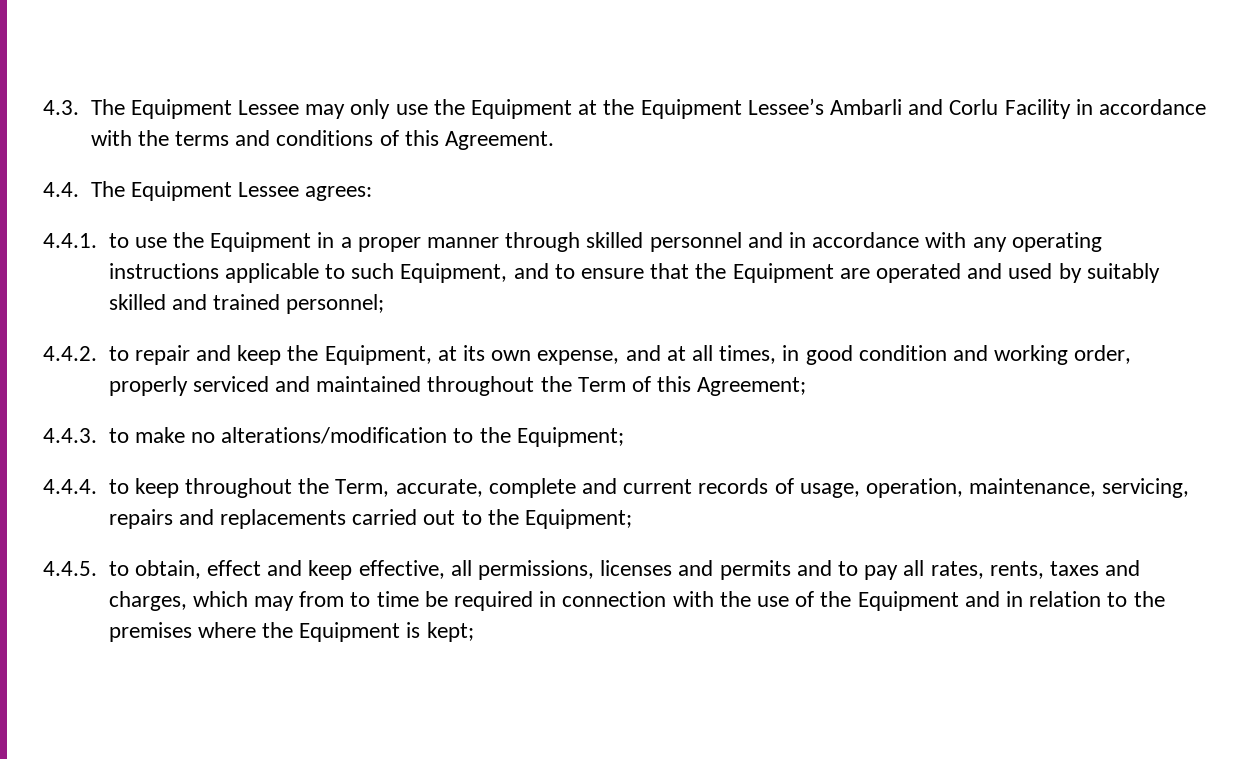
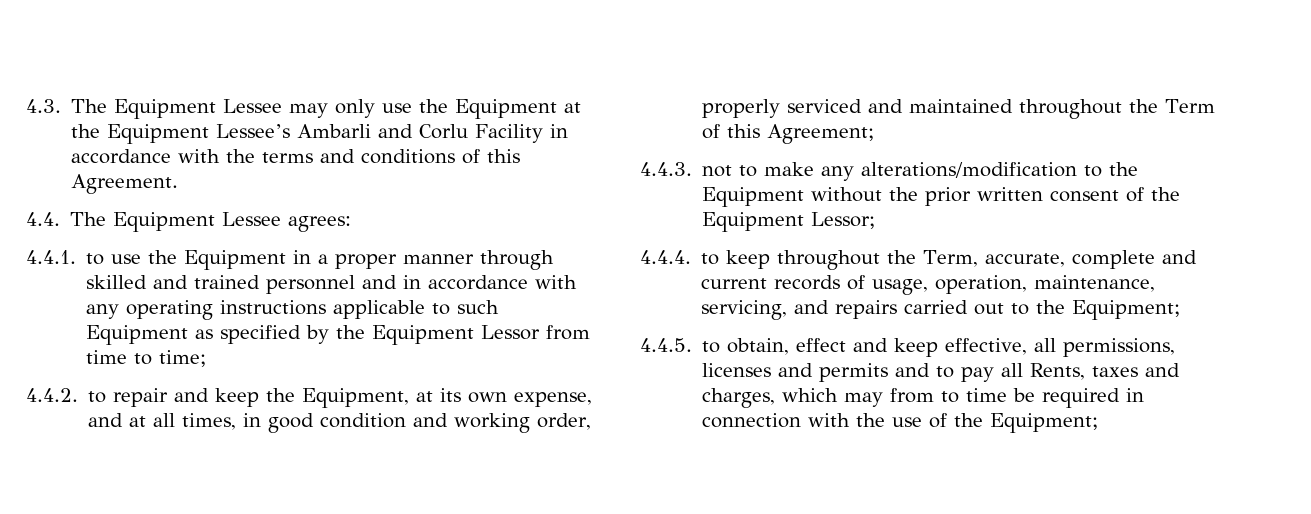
(644, 240) none -> [153,275,261,289] and trained
[400,263,1160,283] [108,294,385,314] Equipment, and to ensure that the Equipment are operated and used by suitably skilled and trained personnel; -> [86,325,591,345] [86,350,207,367] Equipment as specified by the Equipment Lessor from time to time;
(97, 435) none -> [702,165,733,177] not
[190,432,215,443] no -> [821,166,855,181] any
[516,427,624,447] Equipment; -> [702,187,1181,207] [702,212,876,232] Equipment without the prior written consent of the Equipment Lessor;
[108,509,346,529] repairs and replacements -> [794,300,898,319] and repairs
[930,561,1044,579] rates, rents, -> [1030,363,1086,380] Rents,
[857,591,1165,611] [108,622,474,642] Equipment and in relation to the premises where the Equipment is kept; -> [990,413,1099,433] Equipment;

